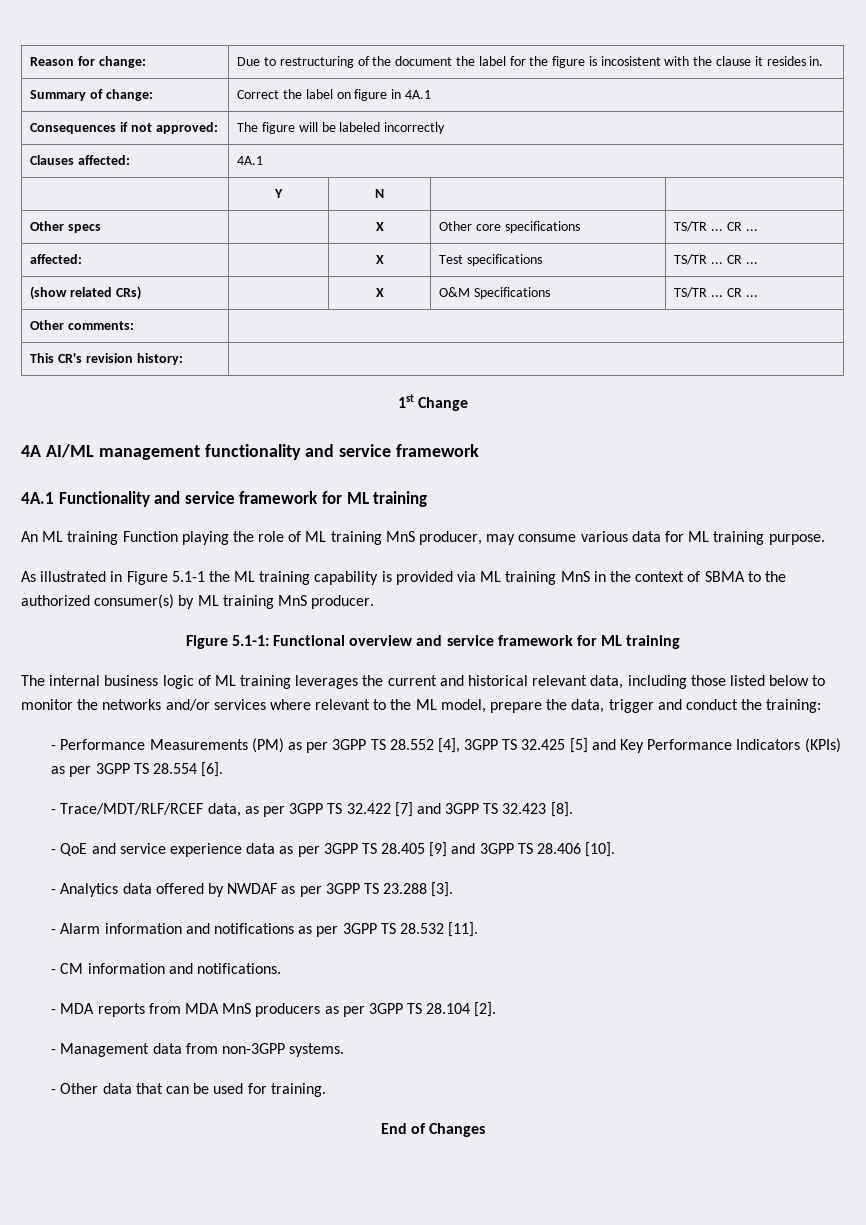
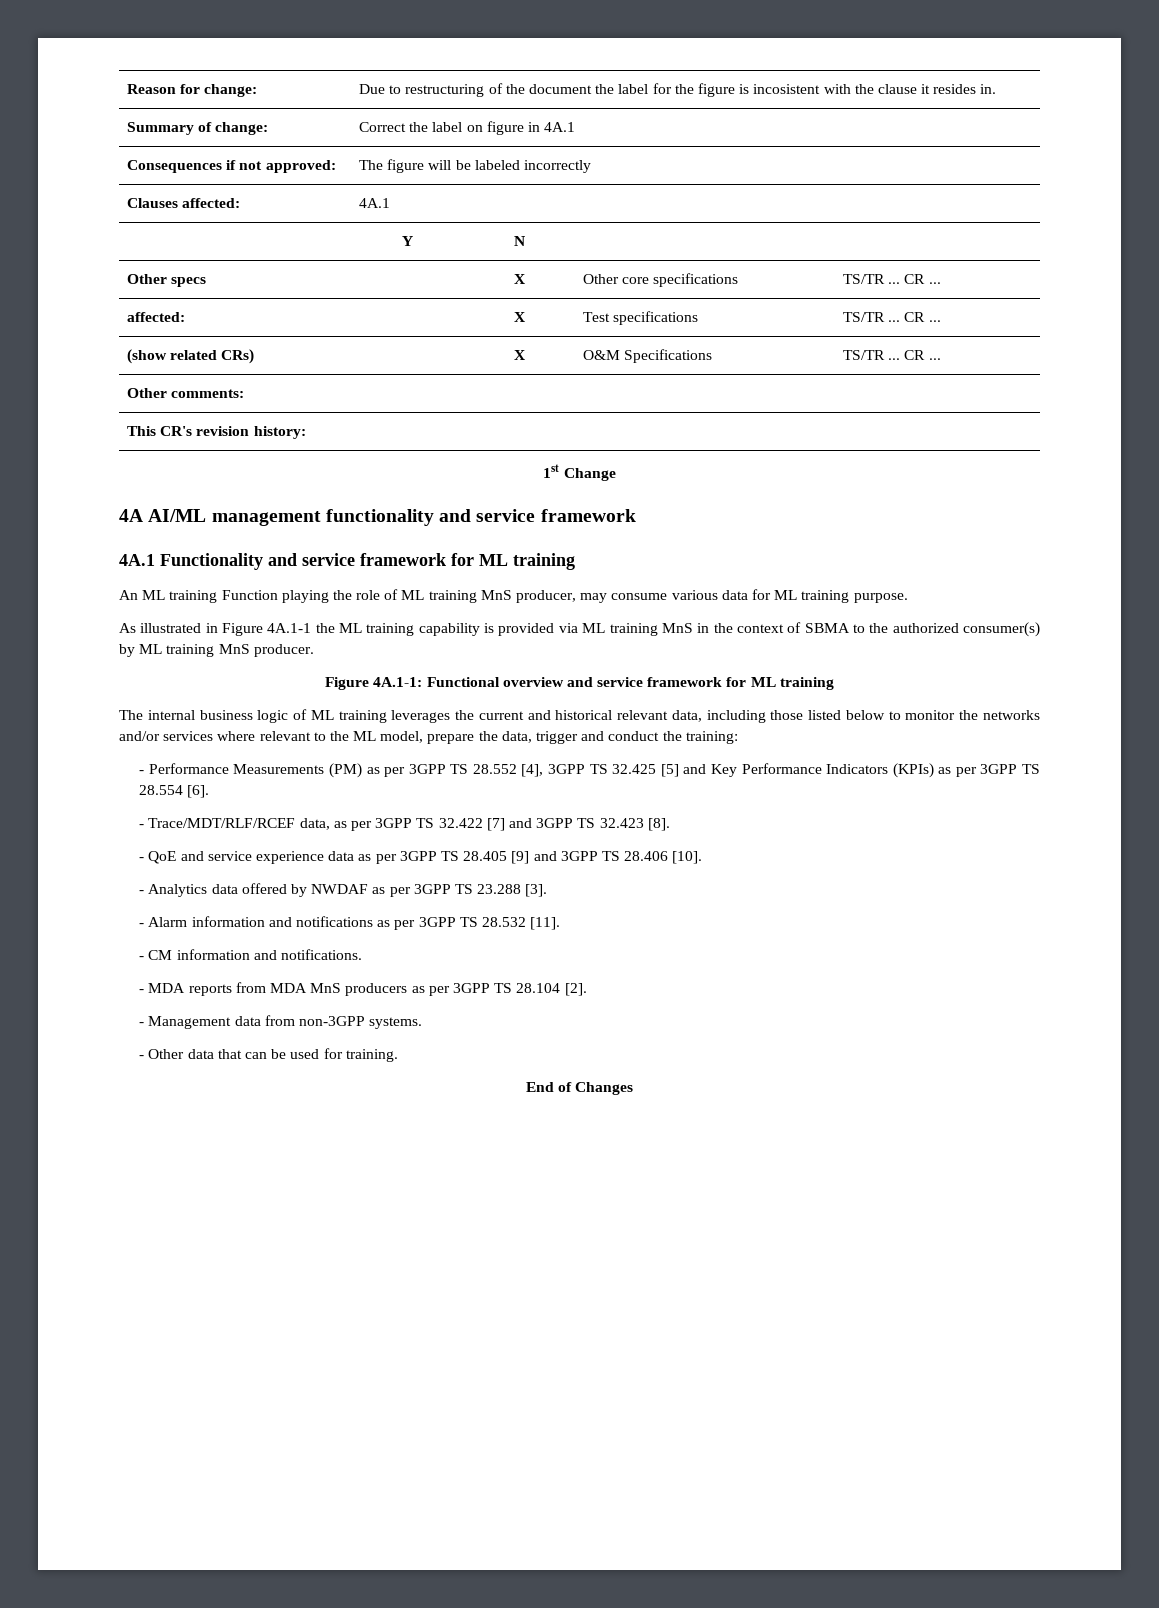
[171,571,205,582] 5.1-1 -> [267,623,312,633] 4A.1-1
[231,635,269,646] 5.1-1: -> [373,677,423,687] 4A.1-1:

